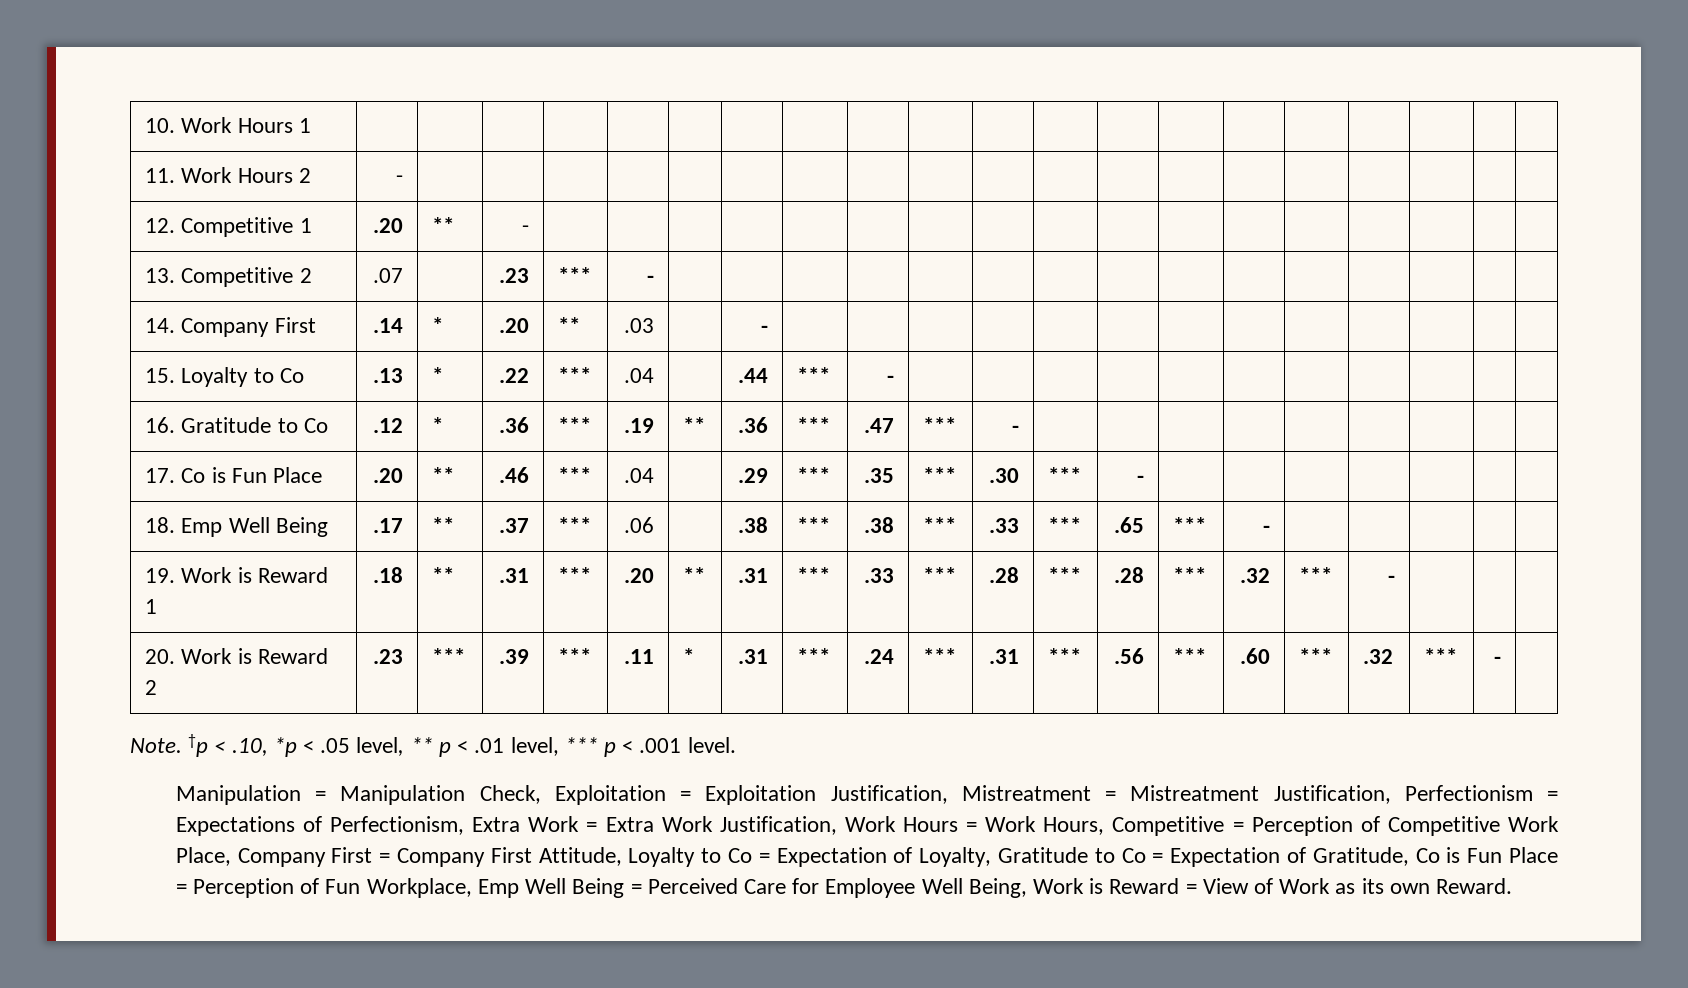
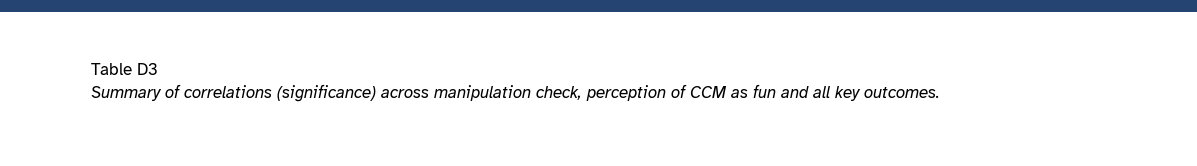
[145,117,311,133] [145,167,311,183] [395,175,403,183] [145,217,312,237] [372,218,403,233] [432,217,455,233] [521,225,529,233] [145,267,312,287] [372,268,403,283] [498,268,529,283] [558,267,592,283] [646,275,654,283] [145,317,316,337] [372,318,403,333] [432,317,444,333] [498,318,529,333] [558,317,581,333] [623,318,654,333] [760,325,768,333] [145,367,304,387] [372,368,403,383] [432,367,444,383] [498,368,529,383] [558,367,592,383] [623,368,654,383] [737,368,768,383] [797,367,831,383] [886,375,894,383] [145,417,328,433] [372,418,403,433] [432,417,444,433] [498,417,529,433] [558,417,592,433] [623,418,654,433] [683,417,706,433] [737,417,768,433] [797,417,831,433] [863,418,894,433] [923,417,957,433] [1011,425,1019,433] [145,467,322,483] [372,468,403,483] [432,467,455,483] [498,467,529,483] [558,467,592,483] [623,468,654,483] [737,468,768,483] [797,467,831,483] [863,468,894,483] [923,467,957,483] [988,468,1019,483] [1048,467,1082,483] [1136,475,1144,483] [145,517,328,537] [372,518,403,533] [432,517,455,533] [498,518,529,533] [558,517,592,533] [623,517,654,533] [737,517,768,533] [797,517,831,533] [863,517,894,533] [923,517,957,533] [988,518,1019,533] [1048,517,1082,533] [1113,517,1144,533] [1173,517,1207,533] [1262,525,1270,533] [145,567,328,583] [145,599,158,614] [372,567,403,583] [432,567,455,583] [498,568,529,583] [558,567,592,583] [623,568,654,583] [683,567,706,583] [737,568,768,583] [797,567,831,583] [863,568,894,583] [923,567,957,583] [988,567,1019,583] [1048,567,1082,583] [1113,567,1144,583] [1173,567,1207,583] [1239,568,1270,583] [1299,567,1333,583] [1387,575,1395,583] [145,648,328,664] [145,680,158,695] [372,649,403,664] [432,648,466,664] [498,649,529,664] [558,648,592,664] [623,649,654,664] [683,648,695,664] [737,649,768,664] [797,648,831,664] [863,649,894,664] [923,648,957,664] [988,649,1019,664] [1048,648,1082,664] [1113,648,1144,664] [1173,648,1207,664] [1239,648,1270,664] [1299,648,1333,664] [1363,649,1394,664] [1424,648,1458,664] [1493,656,1501,664] [130,734,736,757] [175,785,1558,805] [175,816,1559,836] [175,847,1559,867] [175,878,1513,898] 10. Work Hours 1 | | | | | | | | | | | | | | | | | | | | // 11. Work Hours 2 | - | | | | | | | | | | | | | | | | | | | // 12. Competitive 1 | .20 | ** | - | | | | | | | | | | | | | | | | | // 13. Competitive 2 | .07 | | .23 | *** | - | | | | | | | | | | | | | | | // 14. Company First | .14 | * | .20 | ** | .03 | | - | | | | | | | | | | | | | // 15. Loyalty to Co | .13 | * | .22 | *** | .04 | | .44 | *** | - | | | | | | | | | | | // 16. Gratitude to Co | .12 | * | .36 | *** | .19 | ** | .36 | *** | .47 | *** | - | | | | | | | | | // 17. Co is Fun Place | .20 | ** | .46 | *** | .04 | | .29 | *** | .35 | *** | .30 | *** | - | | | | | | | // 18. Emp Well Being | .17 | ** | .37 | *** | .06 | | .38 | *** | .38 | *** | .33 | *** | .65 | *** | - | | | | | // 19. Work is Reward 1 | .18 | ** | .31 | *** | .20 | ** | .31 | *** | .33 | *** | .28 | *** | .28 | *** | .32 | *** | - | | | // 20. Work is Reward 2 | .23 | *** | .39 | *** | .11 | * | .31 | *** | .24 | *** | .31 | *** | .56 | *** | .60 | *** | .32 | *** | - | // Note. †p < .10, *p < .05 level, ** p < .01 level, *** p < .001 level. // Manipulation = Manipulation Check, Exploitation = Exploitation Justification, Mistreatment = Mistreatment Justification, Perfectionism = Expectations of Perfectionism, Extra Work = Extra Work Justification, Work Hours = Work Hours, Competitive = Perception of Competitive Work Place, Company First = Company First Attitude, Loyalty to Co = Expectation of Loyalty, Gratitude to Co = Expectation of Gratitude, Co is Fun Place = Perception of Fun Workplace, Emp Well Being = Perceived Care for Employee Well Being, Work is Reward = View of Work as its own Reward. -> [91,63,158,75] [91,84,940,102] Table D3 // Summary of correlations (significance) across manipulation check, perception of CCM as fun and all key outcomes.

